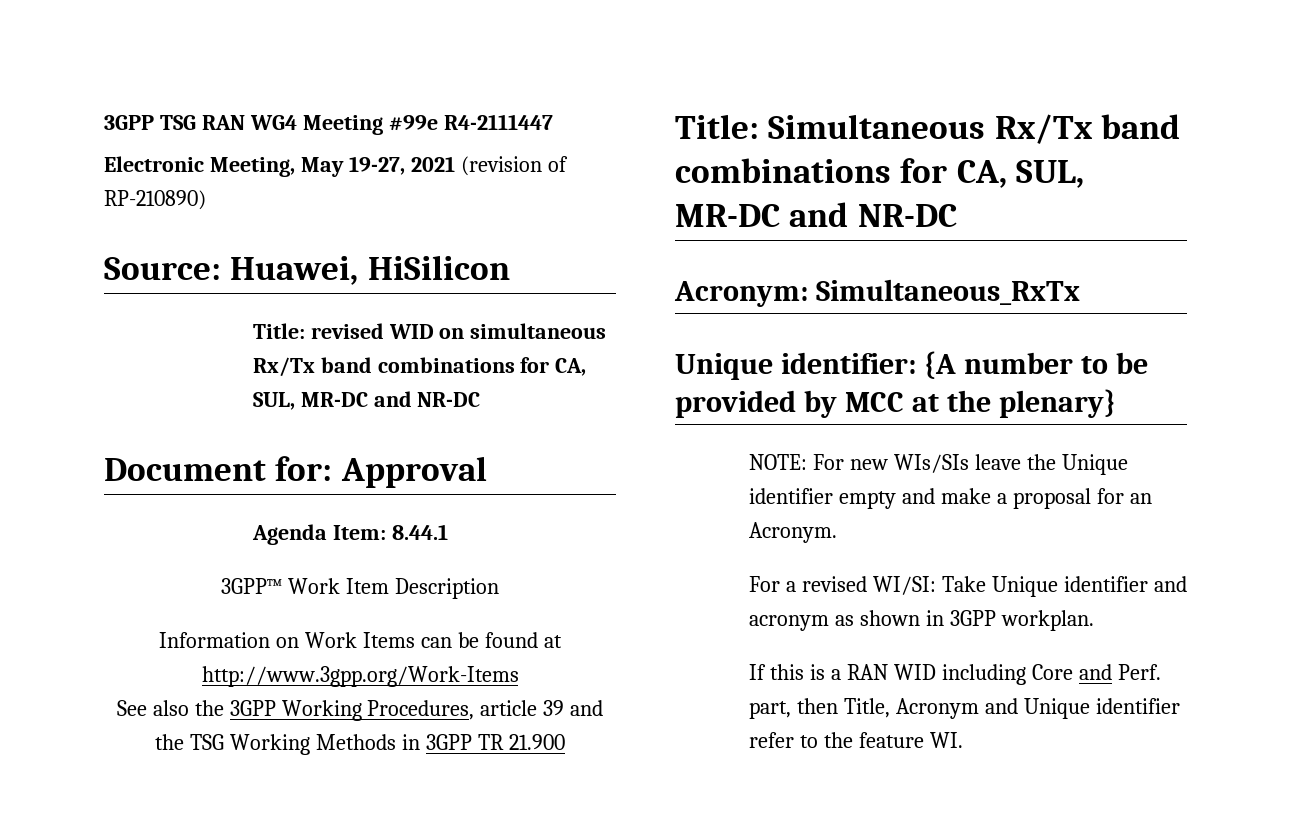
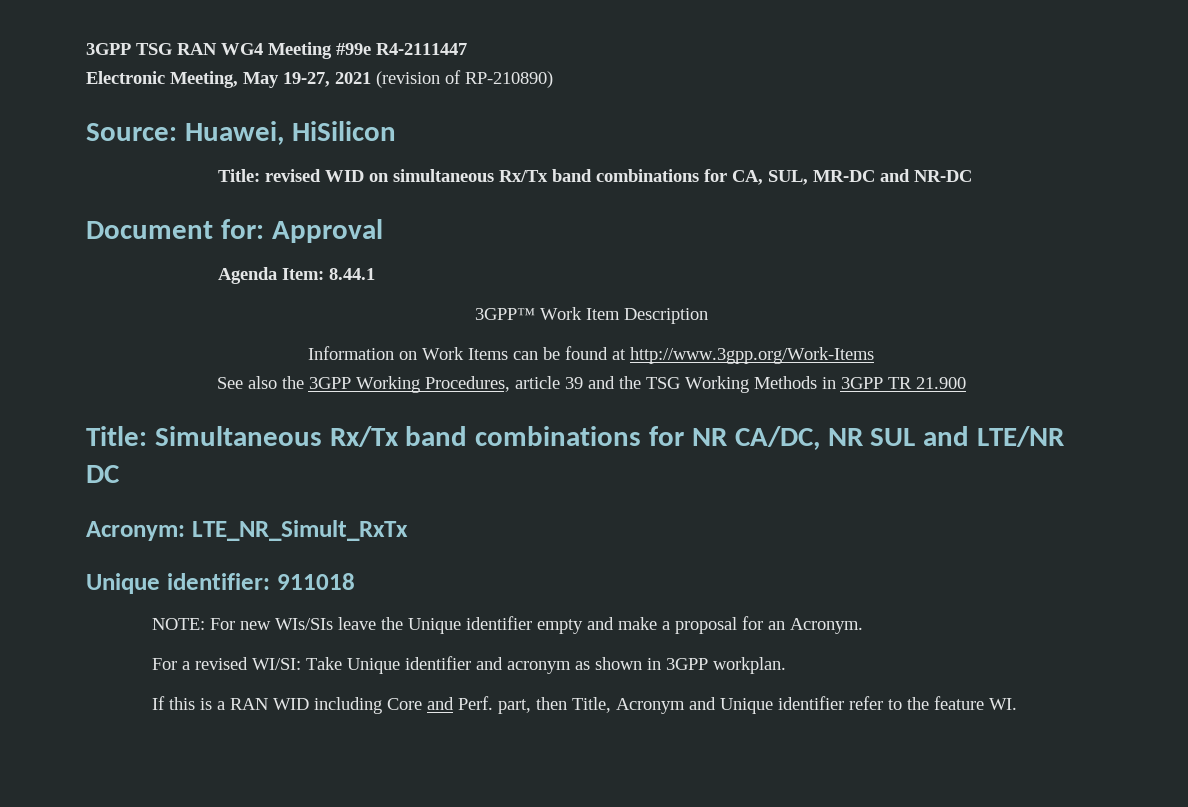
[956,160,1084,188] [675,202,957,227] CA, SUL, MR-DC and NR-DC -> [691,426,1066,450] [86,465,120,483] NR CA/DC, NR SUL and LTE/NR DC
[815,279,1080,305] Simultaneous_RxTx -> [191,520,408,541] LTE_NR_Simult_RxTx
[923,351,1148,379] [675,389,1116,418] {A number to be provided by MCC at the plenary} -> [276,573,355,590] 911018

